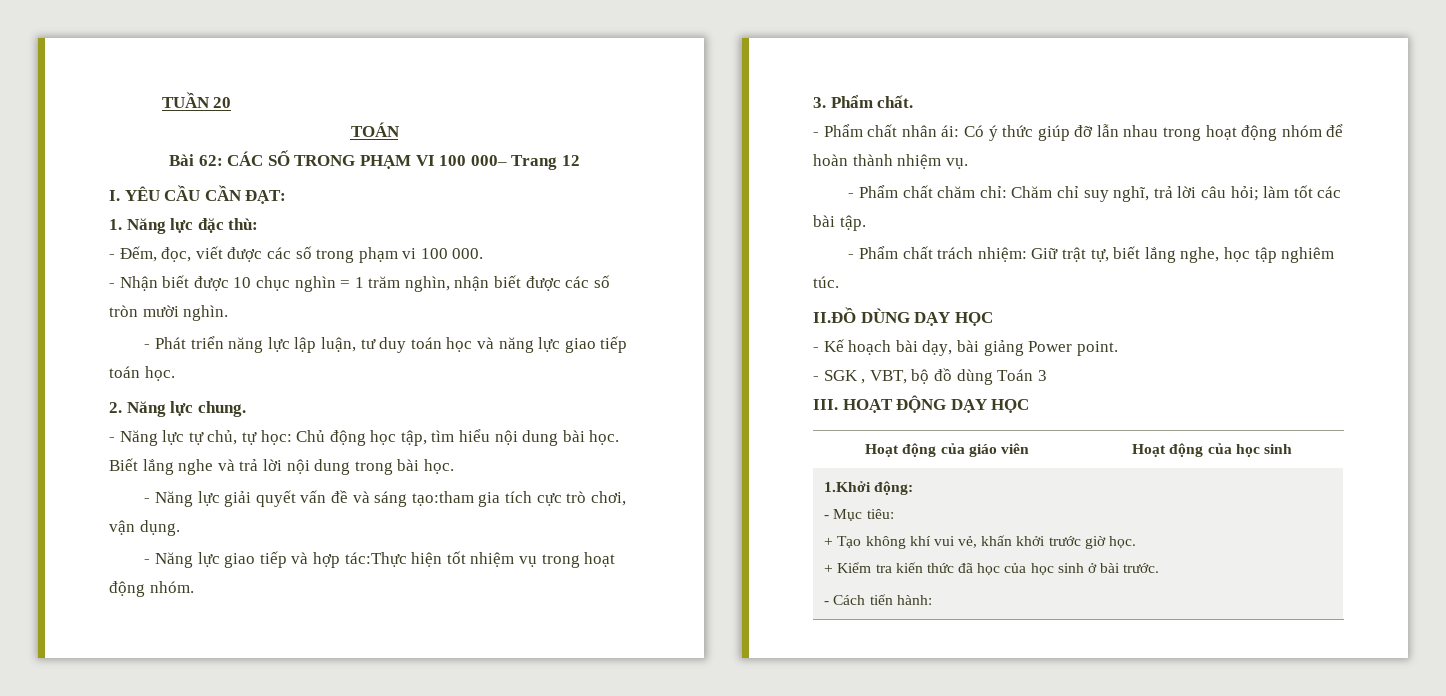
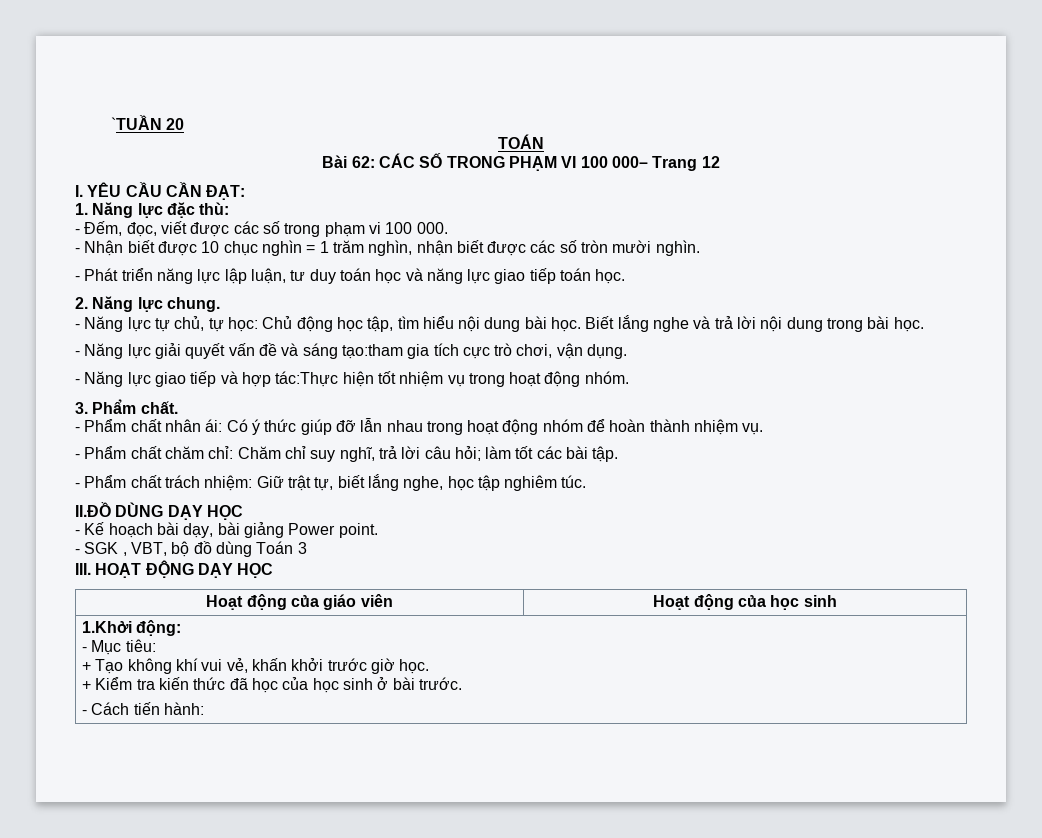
[161,92,210,108] TUẦN -> [110,115,162,130] `TUẦN

